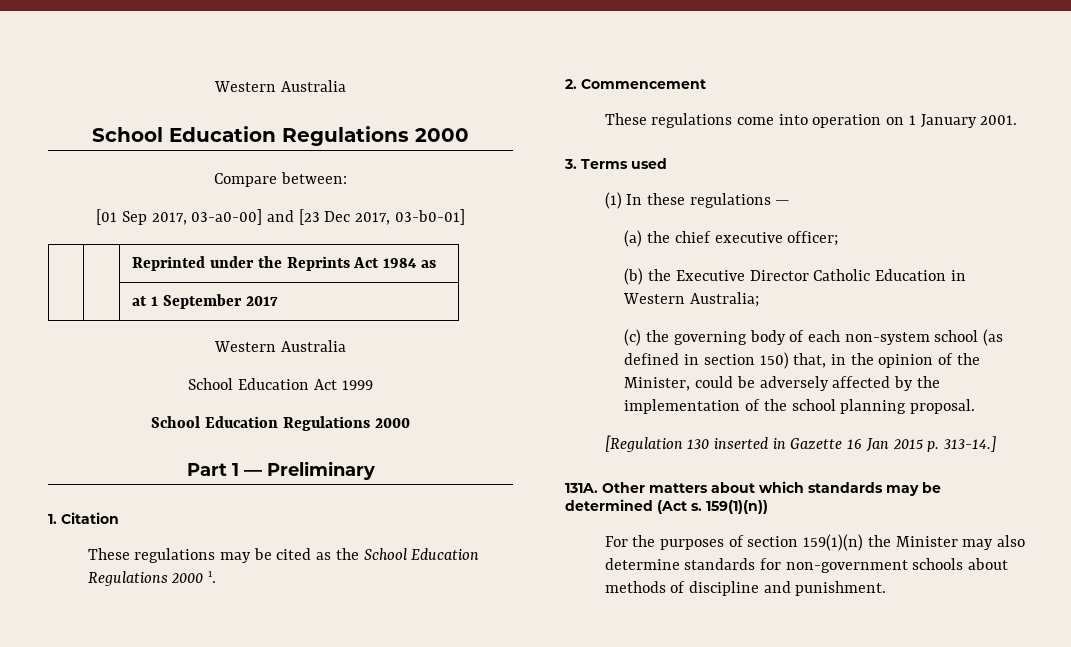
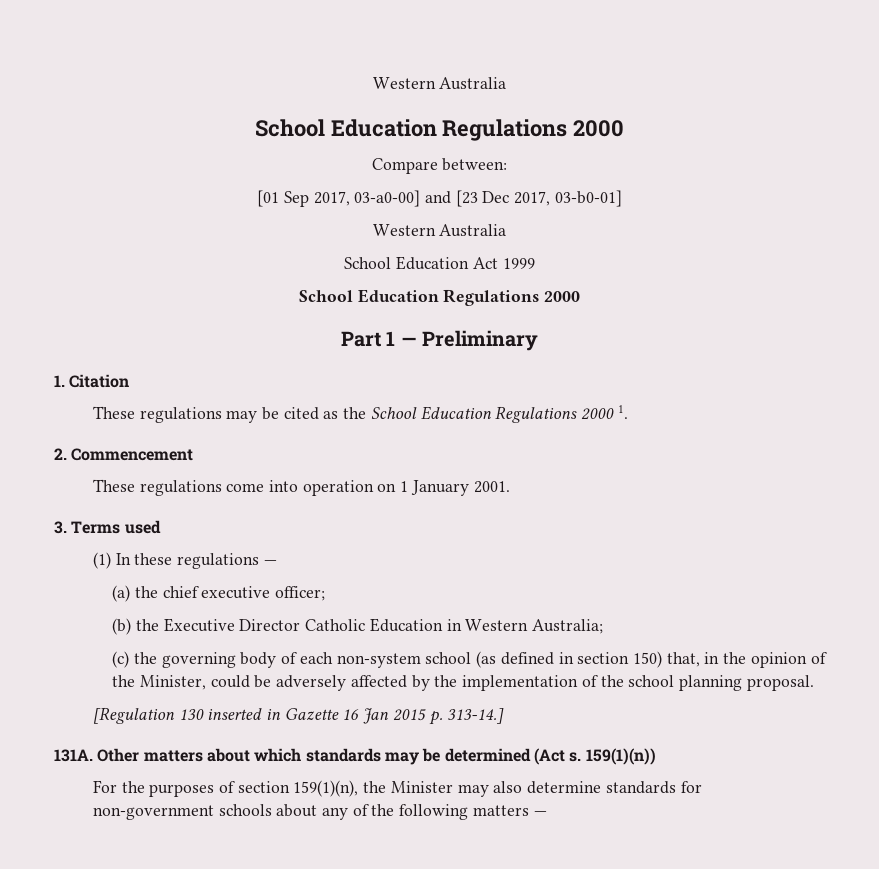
[132,256,436,271] [132,294,278,309] // | | Reprinted under the Reprints Act 1984 as // | | at 1 September 2017 -> (622, 198) none
[803,534,864,551] 159(1)(n) -> [293,780,359,797] 159(1)(n),
[604,581,887,596] methods of discipline and punishment. -> [322,804,547,820] any of the following matters —

